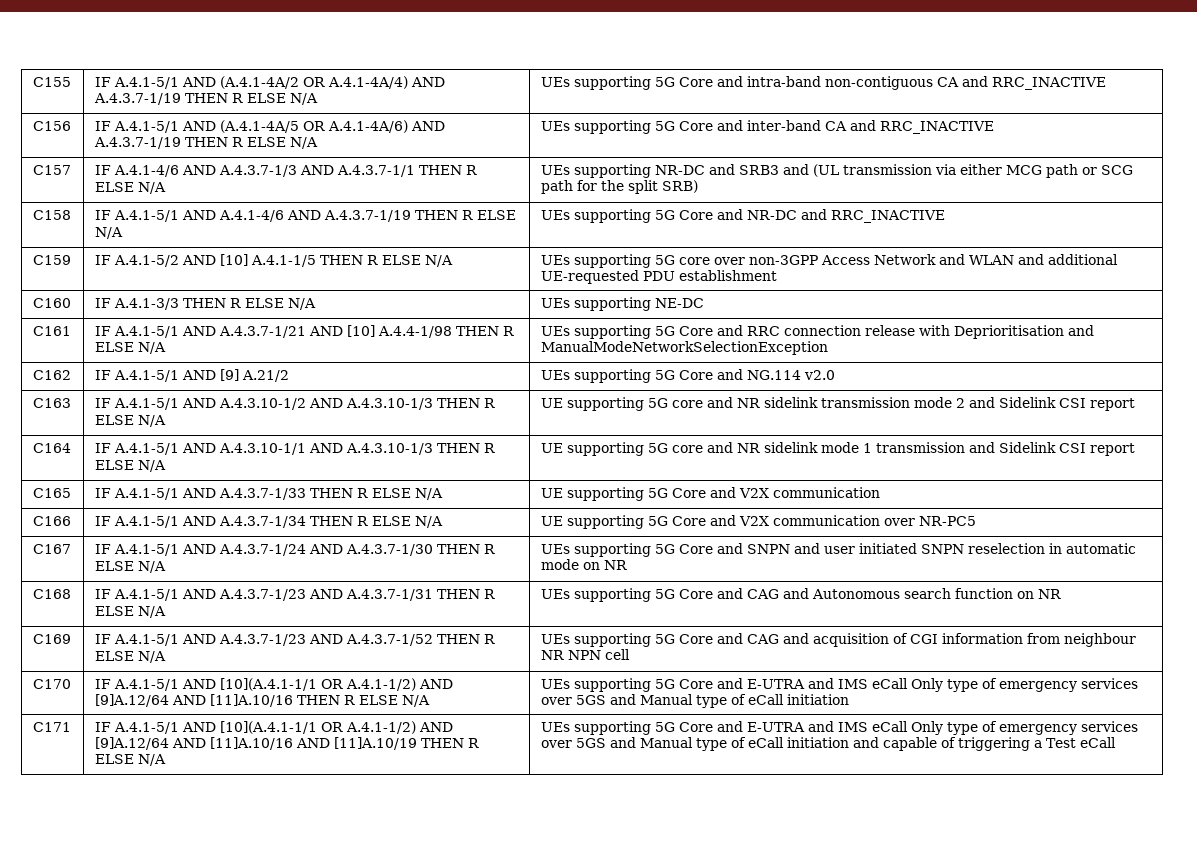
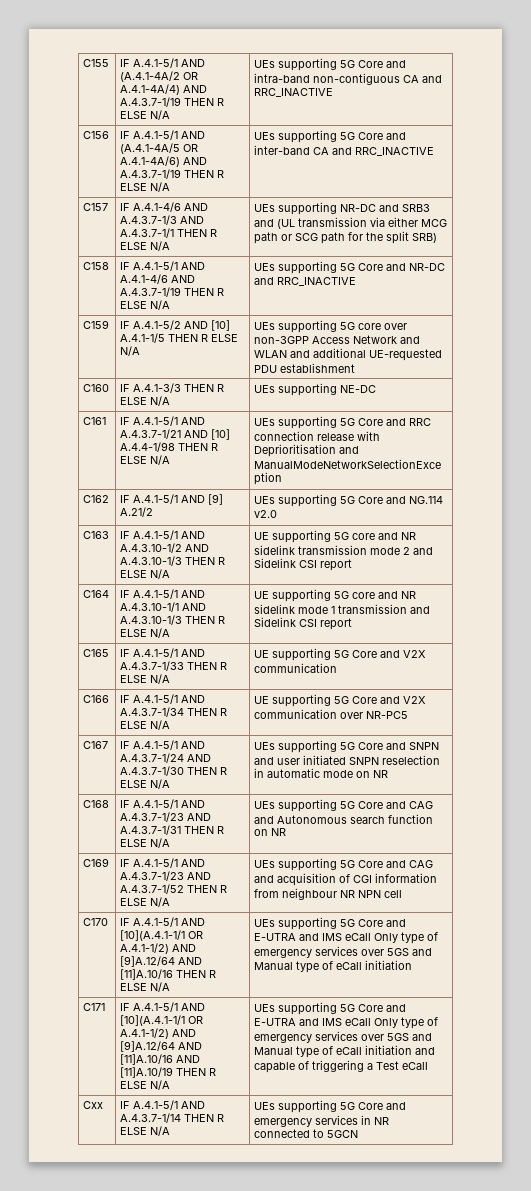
(1116, 742) none -> [83,1101,104,1109] [120,1100,206,1110] [120,1113,225,1123] [120,1126,171,1136] [254,1100,407,1113] [254,1115,390,1127] [254,1129,359,1138] // Cxx | IF A.4.1-5/1 AND A.4.3.7-1/14 THEN R ELSE N/A | UEs supporting 5G Core and emergency services in NR connected to 5GCN

